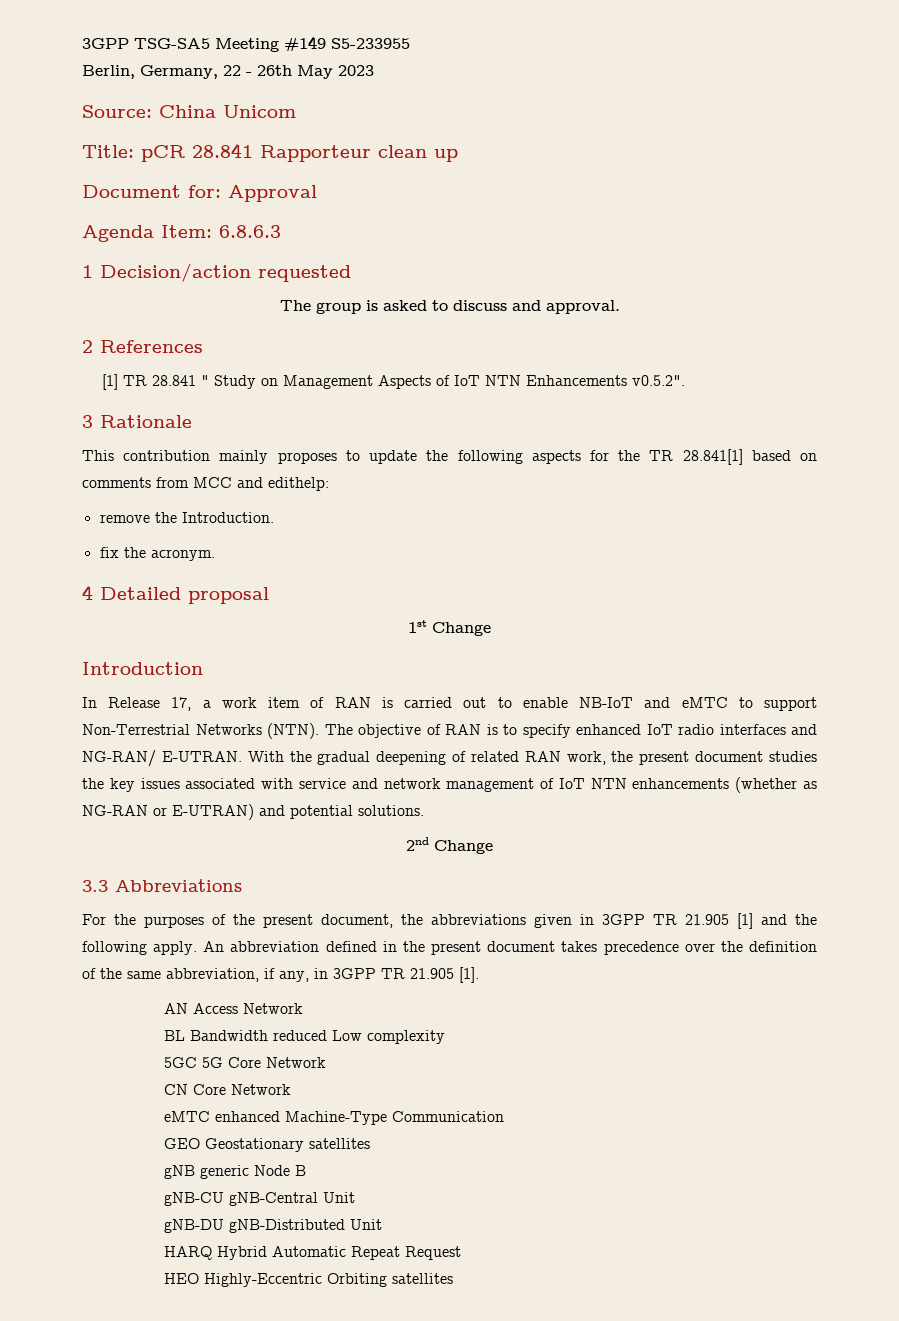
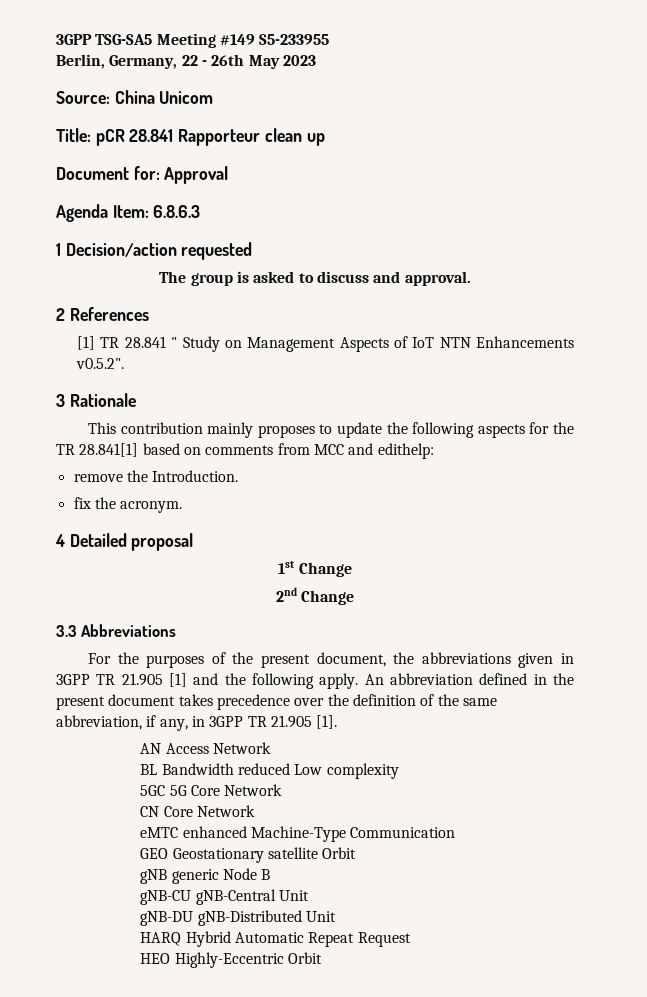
[82,662,203,675] [82,697,818,711] [82,723,817,739] [82,750,817,767] [82,777,818,793] [82,804,424,820] // Introduction // In Release 17, a work item of RAN is carried out to enable NB-IoT and eMTC to support Non-Terrestrial Networks (NTN). The objective of RAN is to specify enhanced IoT radio interfaces and NG-RAN/ E-UTRAN. With the gradual deepening of related RAN work, the present document studies the key issues associated with service and network management of IoT NTN enhancements (whether as NG-RAN or E-UTRAN) and potential solutions. -> (352, 569) none
[308,1138,370,1149] satellites -> [268,847,357,859] satellite Orbit
[326,1273,453,1287] Orbiting satellites -> [288,952,323,964] Orbit

